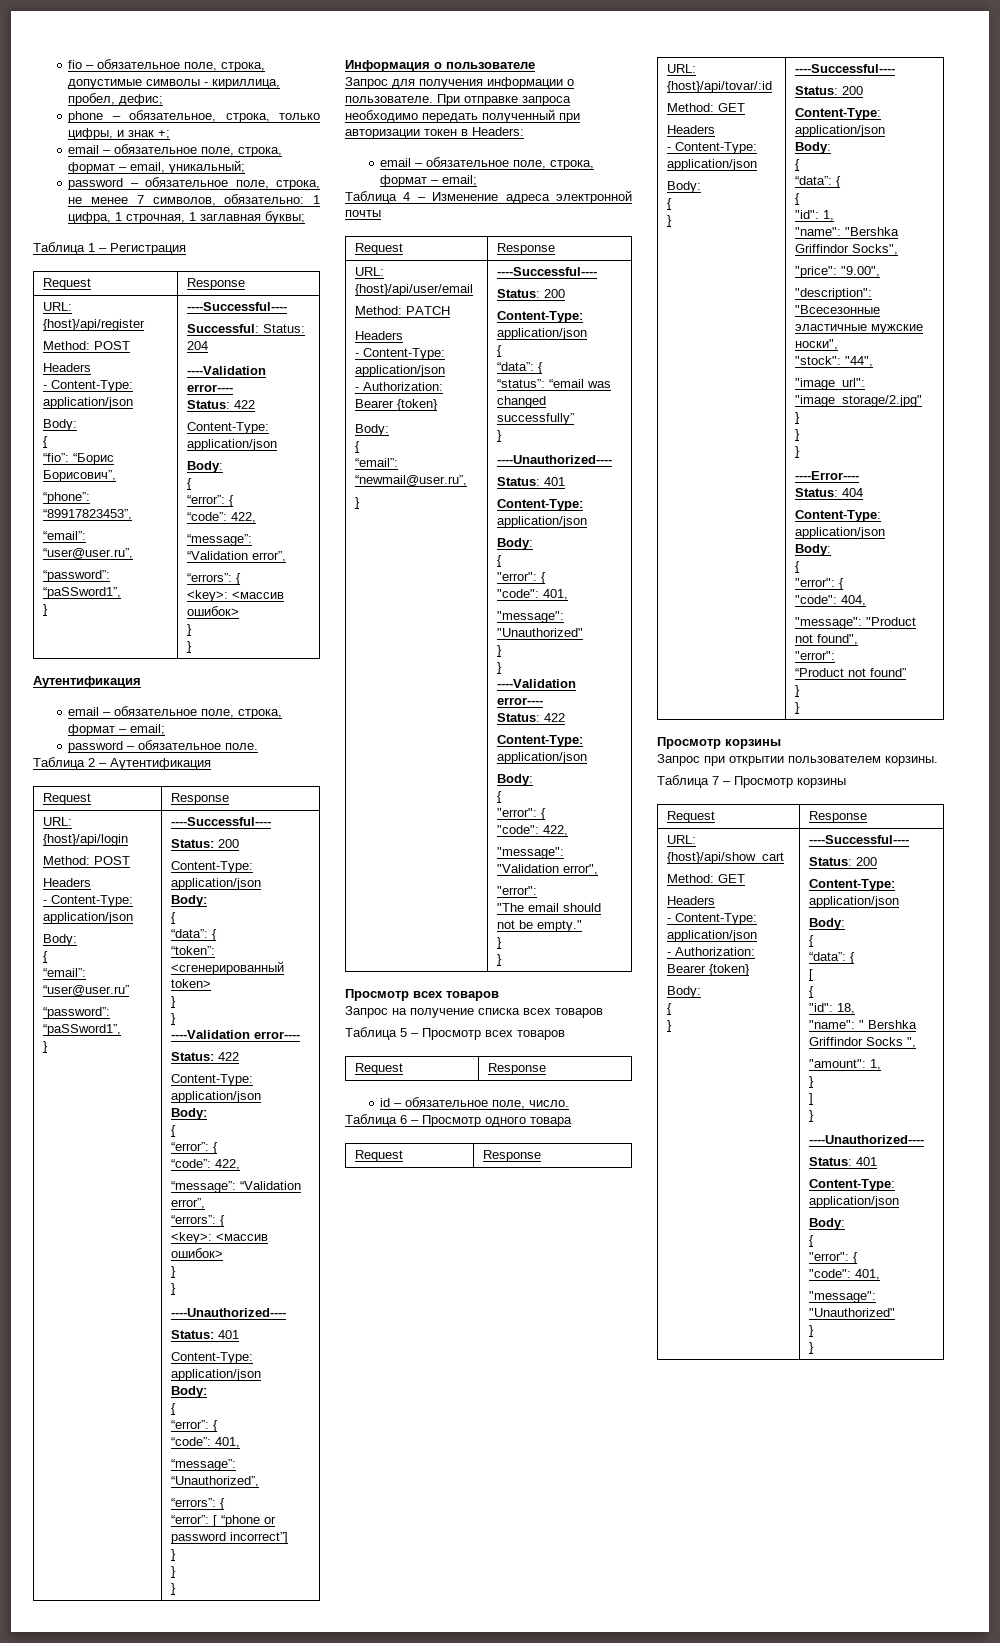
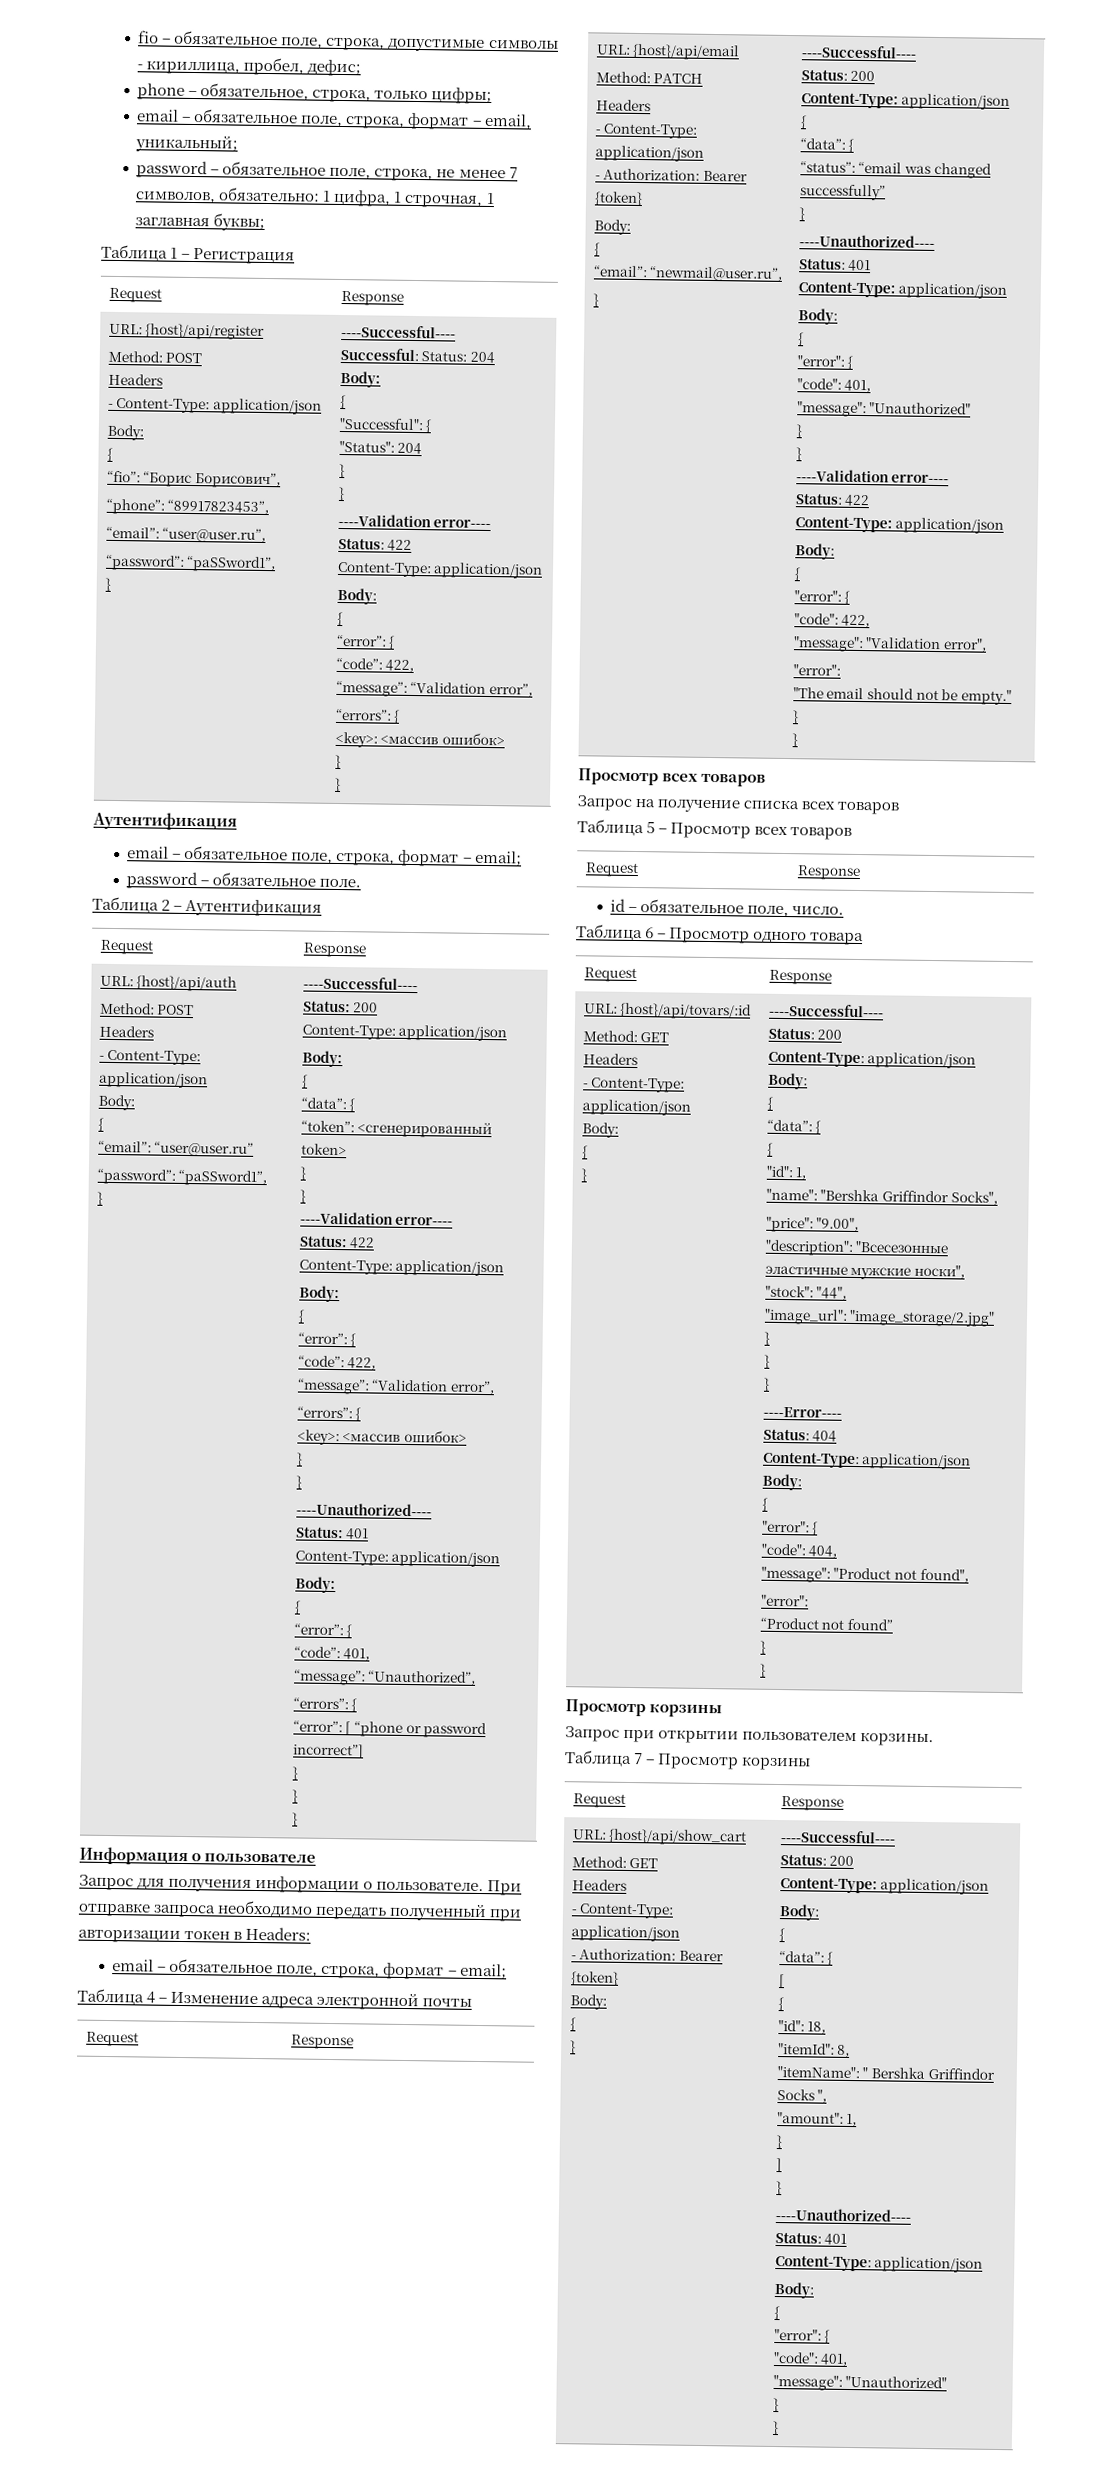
[68,128,171,140] цифры, и знак +; -> [431,87,493,105] цифры;
(208, 345) none -> [339,370,381,388] [339,394,346,410] [338,417,433,434] [338,440,423,455] [338,463,345,479] [337,486,345,502] // Body: // { // "Successful": { // "Status": 204 // } // }
[42,834,128,846] {host}/api/login -> [136,975,238,992] {host}/api/auth
[354,284,473,296] {host}/api/user/email -> [632,43,741,61] {host}/api/email
[666,81,772,93] {host}/api/tovar/:id -> [620,1002,753,1020] {host}/api/tovars/:id
[808,1020,855,1029] "name": -> [777,2043,851,2057] [776,2066,860,2079] "itemId": 8, // "itemName":

